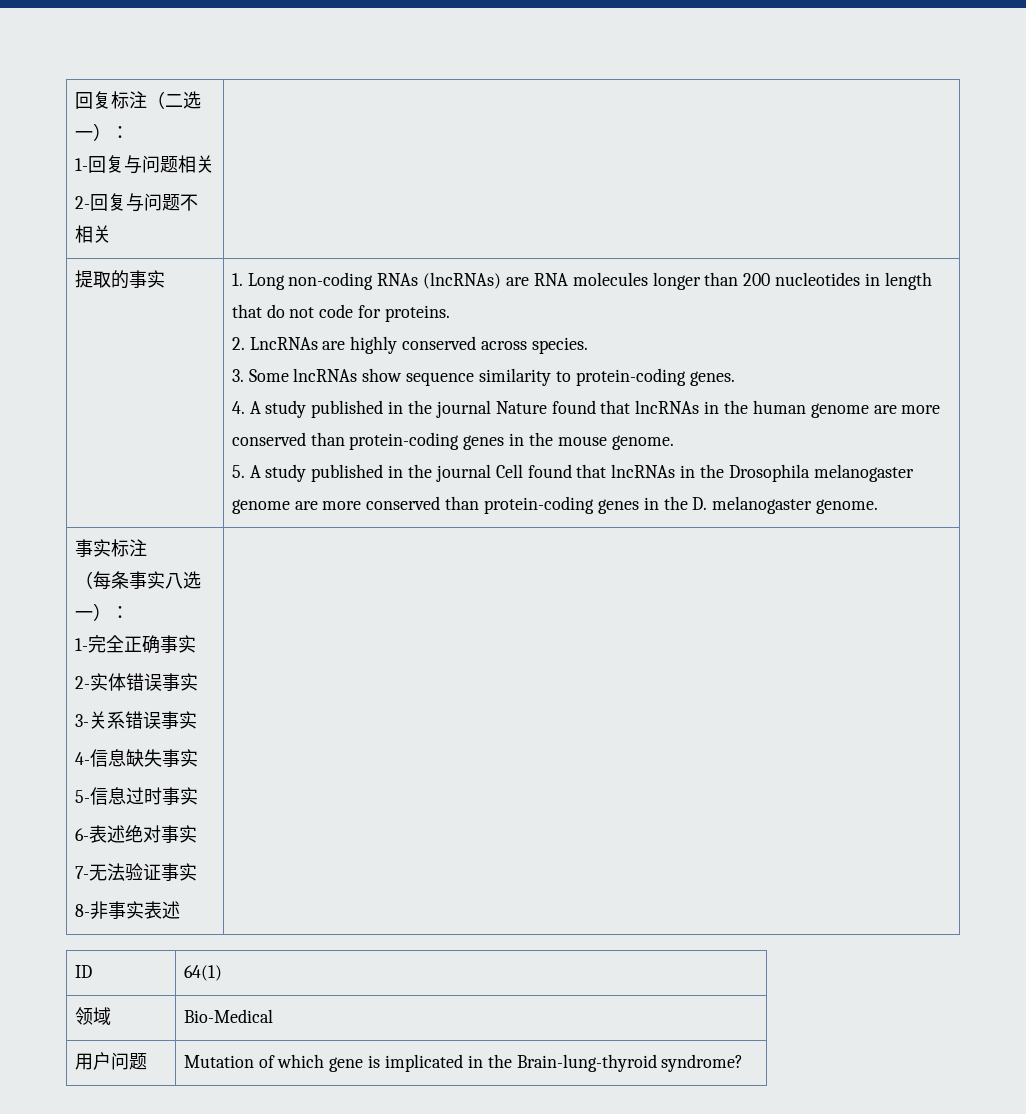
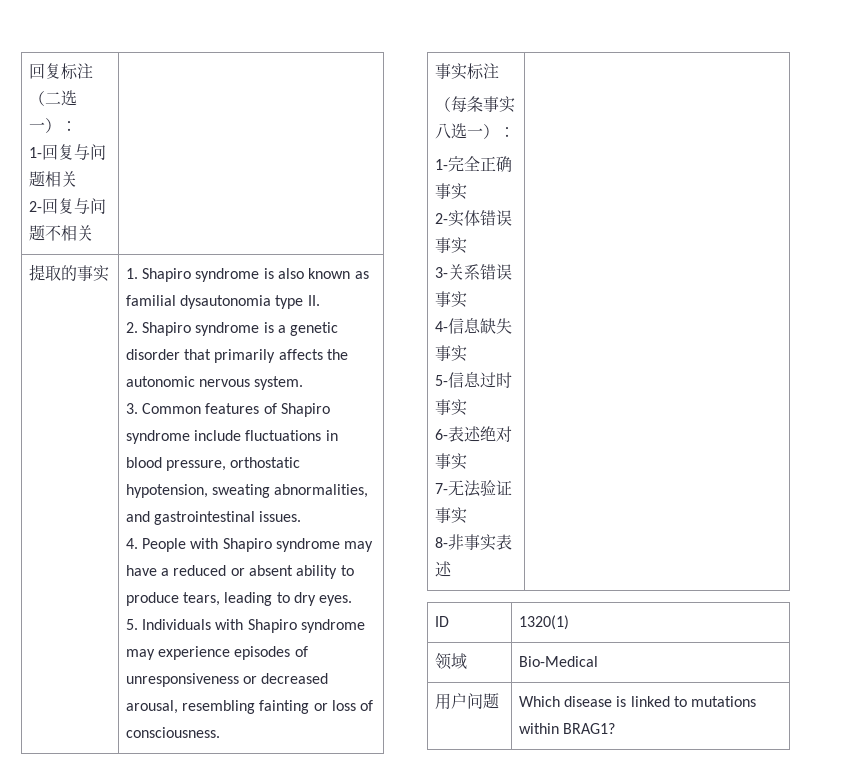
[247,272,932,290] [231,304,450,322] [231,336,588,354] [231,368,735,386] [231,400,941,418] [231,432,674,450] [231,464,914,482] [231,496,879,514] Long non-coding RNAs (lncRNAs) are RNA molecules longer than 200 nucleotides in length that do not code for proteins. // 2. LncRNAs are highly conserved across species. // 3. Some lncRNAs show sequence similarity to protein-coding genes. // 4. A study published in the journal Nature found that lncRNAs in the human genome are more conserved than protein-coding genes in the mouse genome. // 5. A study published in the journal Cell found that lncRNAs in the Drosophila melanogaster genome are more conserved than protein-coding genes in the D. melanogaster genome. -> [141,268,369,282] [125,295,320,309] [125,322,339,336] [125,349,348,363] [125,376,304,390] [125,403,330,417] [125,430,338,444] [125,457,301,471] [125,484,369,498] [125,511,302,525] [125,538,374,552] [125,565,354,579] [125,592,353,606] [125,619,365,633] [125,646,308,660] [125,673,329,687] [125,700,374,714] [125,727,220,738] Shapiro syndrome is also known as familial dysautonomia type II. // 2. Shapiro syndrome is a genetic disorder that primarily affects the autonomic nervous system. // 3. Common features of Shapiro syndrome include fluctuations in blood pressure, orthostatic hypotension, sweating abnormalities, and gastrointestinal issues. // 4. People with Shapiro syndrome may have a reduced or absent ability to produce tears, leading to dry eyes. // 5. Individuals with Shapiro syndrome may experience episodes of unresponsiveness or decreased arousal, resembling fainting or loss of consciousness.
[183,965,222,981] 64(1) -> [518,615,569,630] 1320(1)
[183,1054,744,1072] Mutation of which gene is implicated in the Brain-lung-thyroid syndrome? -> [518,696,757,707] [518,723,615,734] Which disease is linked to mutations within BRAG1?

